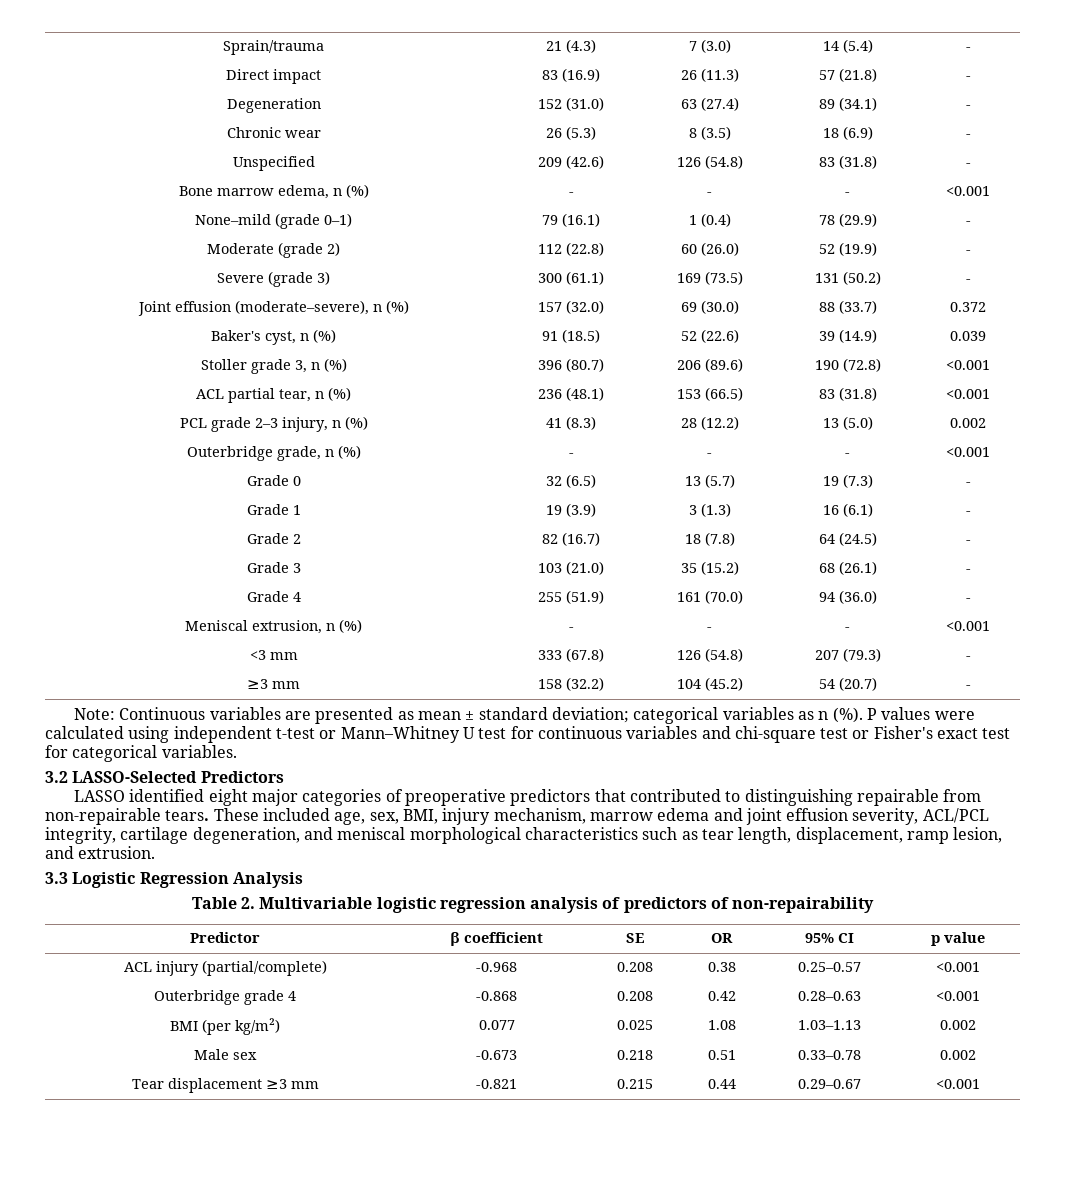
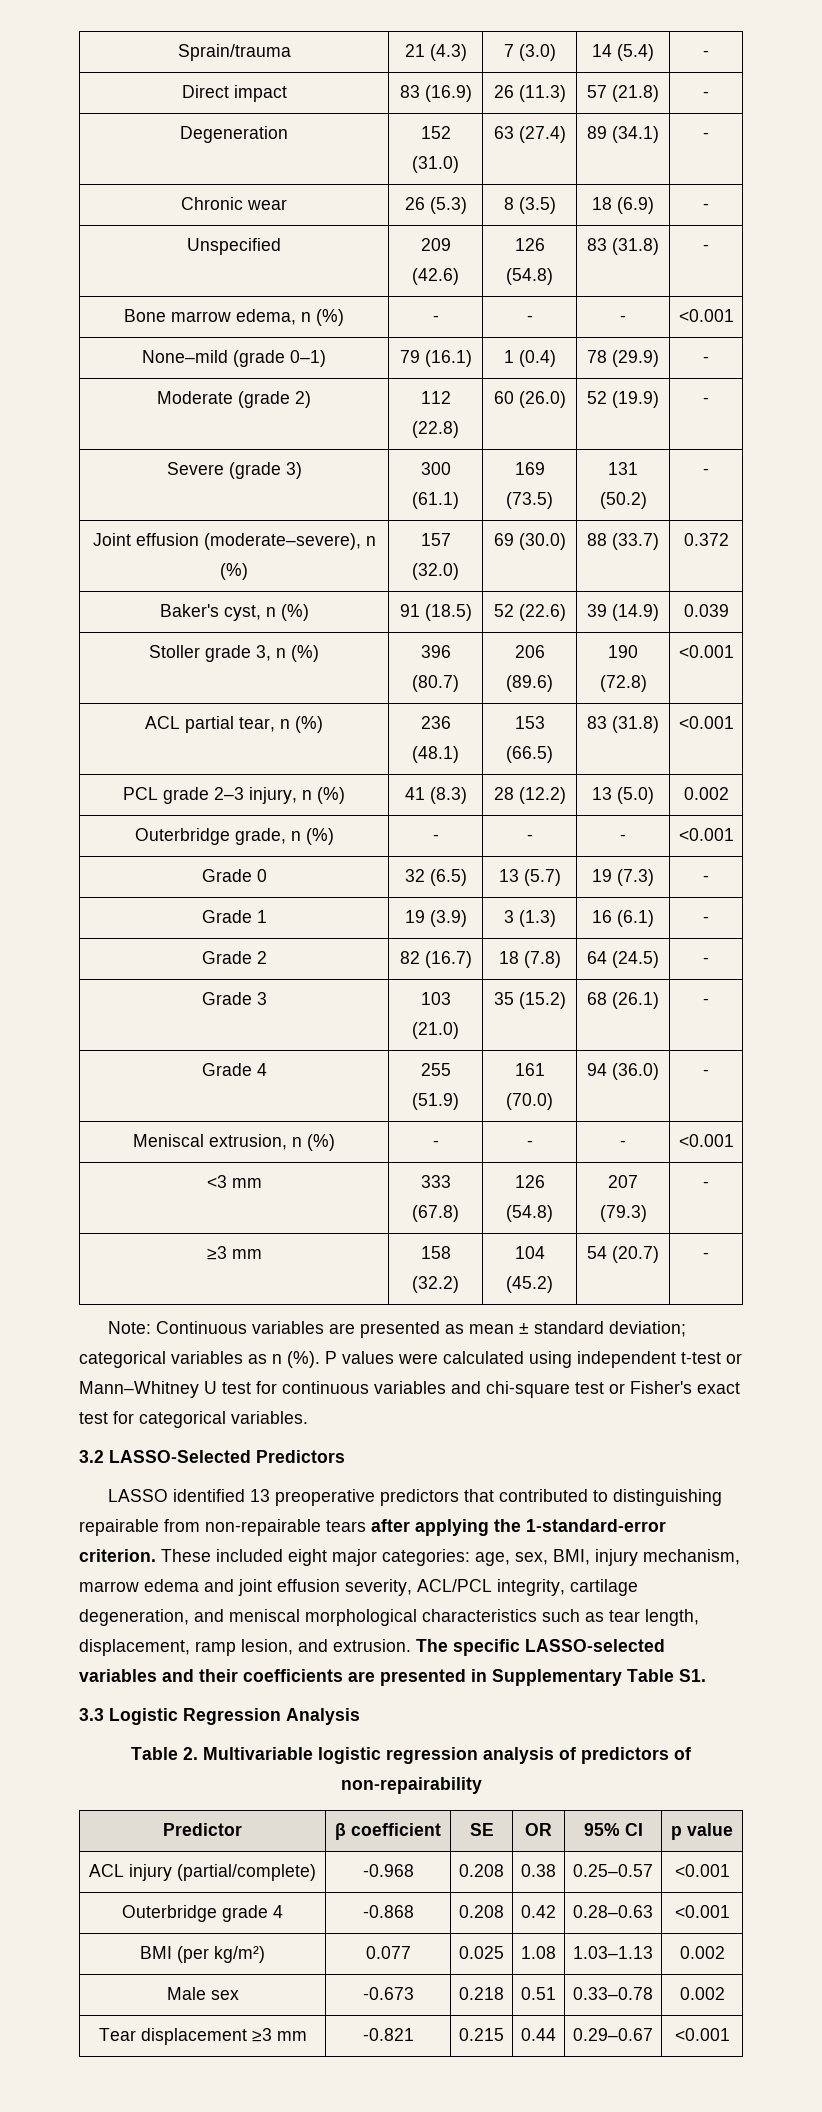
[208,789,403,806] eight major categories of -> [250,1489,271,1502] 13
[165,808,330,821] tears. These included -> [326,1519,666,1536] [79,1549,470,1566] tears after applying the 1-standard-error criterion. These included eight major categories:
(156, 852) none -> [416,1639,665,1656] [79,1669,706,1686] The specific LASSO-selected variables and their coefficients are presented in Supplementary Table S1.

